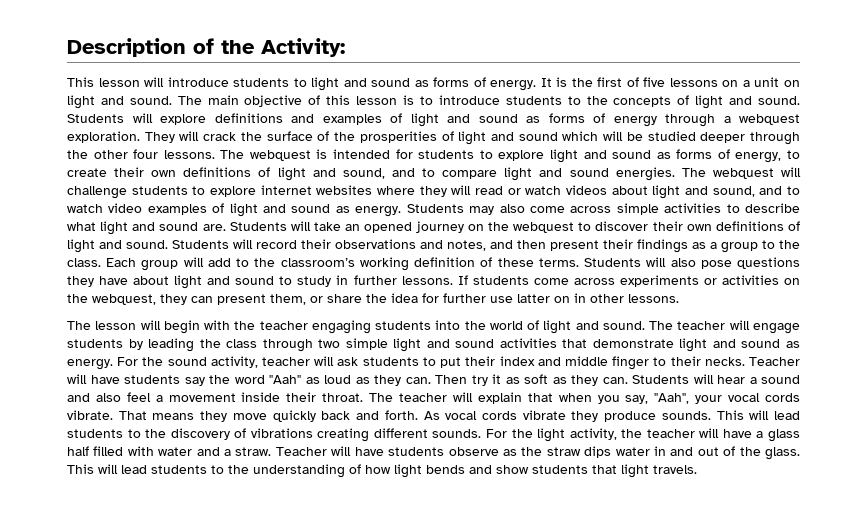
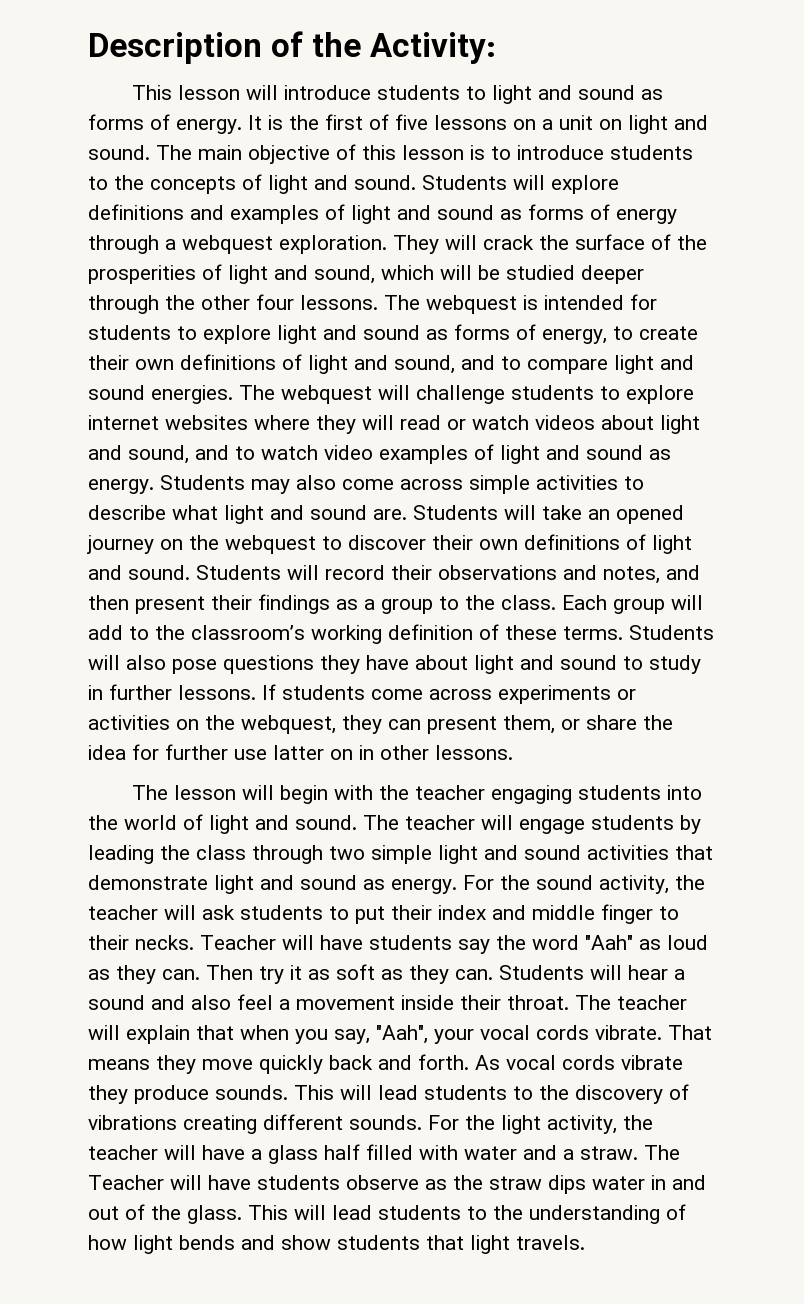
[518,132,558,141] sound -> [314,265,375,284] sound,
(258, 362) none -> [675,875,705,890] the
(272, 451) none -> [644,1145,680,1160] The

